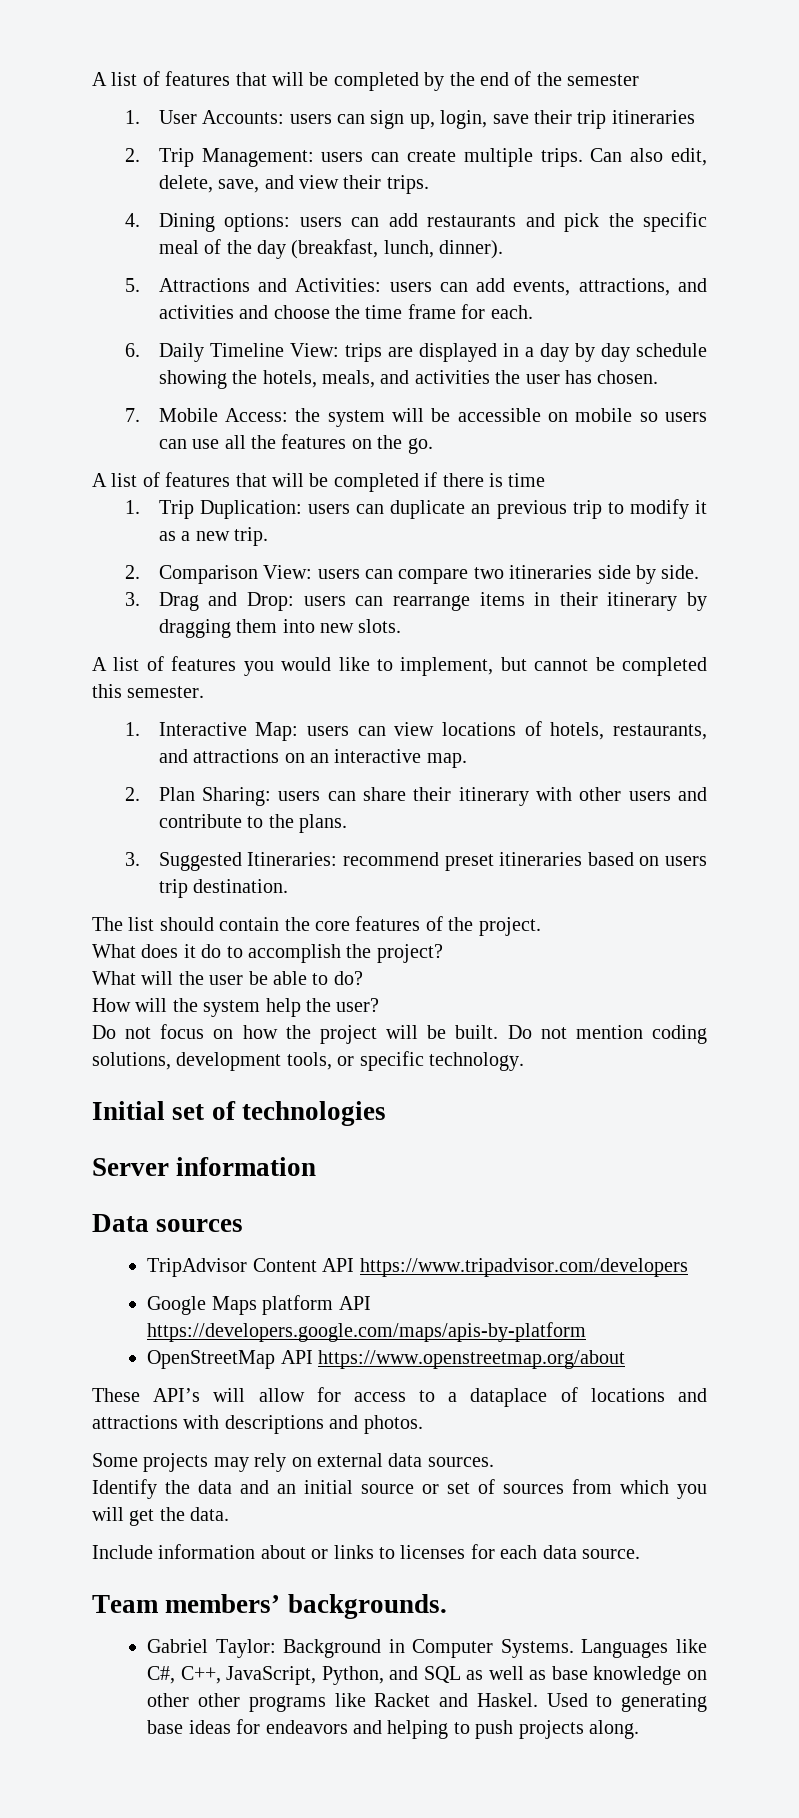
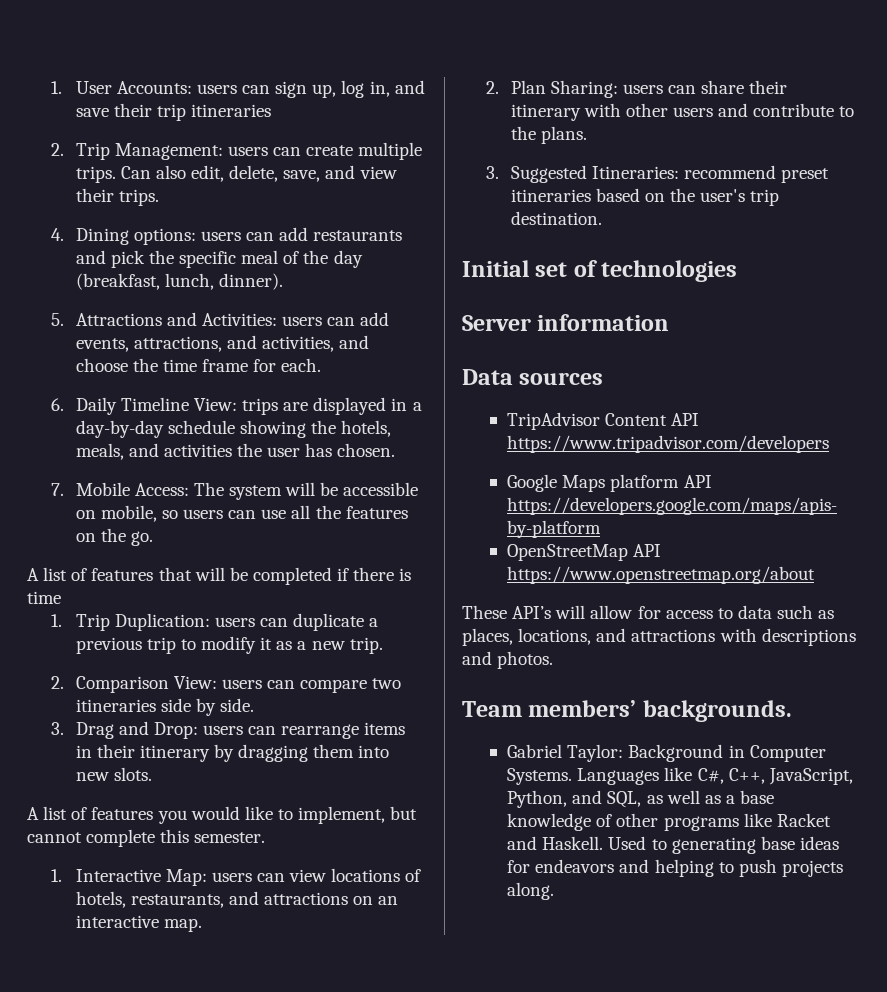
[92,71,640,91] A list of features that will be completed by the end of the semester // -> (51, 87) none
[440,110,488,129] login, -> [341,80,425,98] log in, and
[158,305,234,319] activities -> [262,336,335,352] activities,
[539,343,630,362] day by day -> [75,420,164,438] day-by-day
[295,408,321,422] the -> [193,482,224,496] The
[575,408,633,422] mobile -> [100,505,157,522] mobile,
[471,504,491,514] an -> [369,618,379,627] a
[595,657,708,676] be completed -> [86,829,156,847] complete
[665,856,707,866] users -> [670,188,746,202] the user's
[92,916,541,936] [92,944,443,963] [92,971,363,985] [92,998,380,1017] [92,1024,707,1044] [92,1051,524,1071] // The list should contain the core features of the project. // What does it do to accomplish the project? // What will the user be able to do? // How will the system help the user? // Do not focus on how the project will be built. Do not mention coding solutions, development tools, or specific technology. -> (602, 218) none
[448,1387,665,1407] a dataplace of locations -> [737,605,835,619] [462,628,592,646] data such as places, locations,
[92,1453,494,1472] [92,1479,707,1499] [92,1507,230,1526] [92,1544,640,1559] // Some projects may rely on external data sources. // Identify the data and an initial source or set of sources from which you will get the data. // Include information about or links to licenses for each data source. -> (554, 660) none
[423,1666,461,1683] SQL -> [607,791,642,808] SQL,
(547, 1675) none -> [725,795,735,804] a
[687,1670,707,1680] [147,1693,190,1707] on other -> [596,814,613,827] of
[476,1693,538,1707] Haskel. -> [542,836,604,850] Haskell.

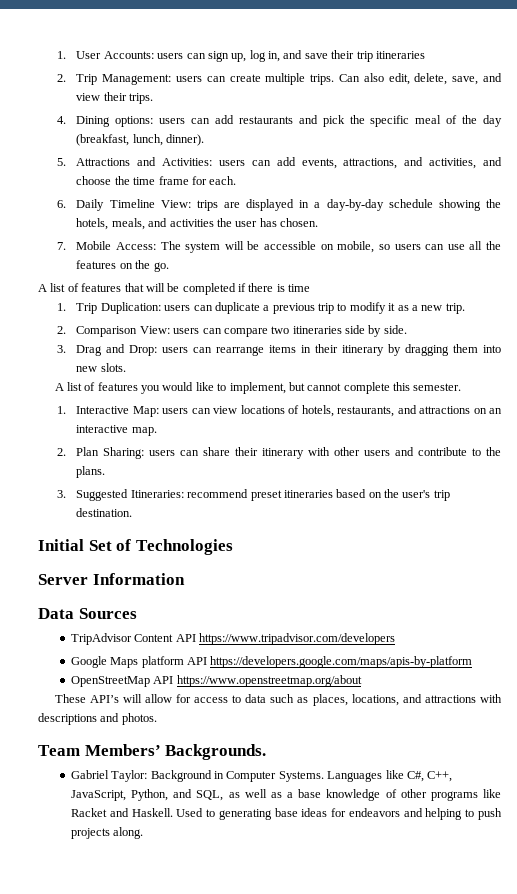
[535,260,738,282] set of technologies -> [88,539,233,555] Set of Technologies
[537,314,670,331] information -> [92,573,185,585] Information
[519,372,604,385] sources -> [78,608,137,619] Sources
[528,700,792,722] members’ backgrounds. -> [84,744,267,760] Members’ Backgrounds.

